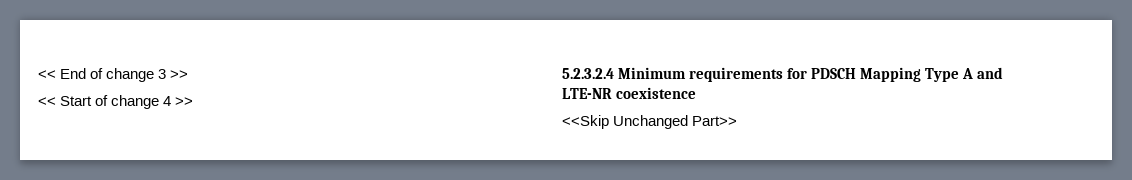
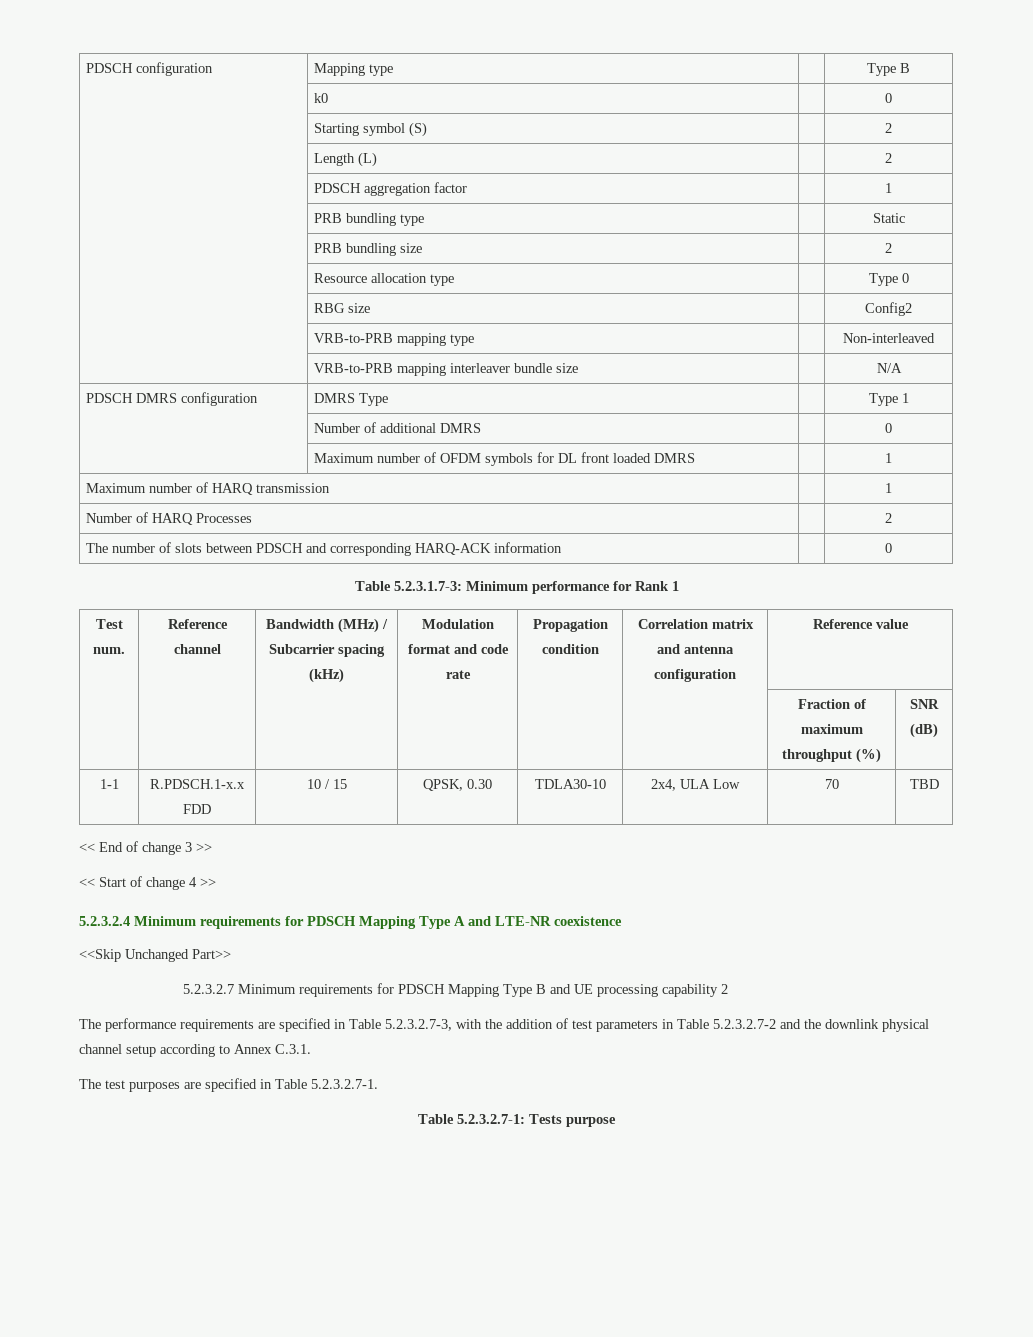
(38, 74) none -> [86,62,214,76] [314,63,394,76] [867,63,910,76] [314,93,329,103] [885,93,892,103] [314,122,428,137] [885,123,892,133] [314,152,378,167] [885,153,892,163] [314,182,468,196] [885,183,892,193] [314,213,425,226] [872,213,905,223] [314,243,423,256] [885,243,892,253] [314,273,455,286] [868,273,909,286] [314,303,371,313] [865,302,912,316] [314,333,475,346] [843,333,935,343] [314,363,579,376] [876,363,902,373] [86,392,259,406] [314,393,389,406] [868,393,909,406] [314,422,482,433] [885,423,892,433] [314,452,696,466] [885,453,892,463] [86,482,331,495] [885,483,892,493] [86,512,253,525] [885,513,892,523] [86,542,563,556] [885,543,892,553] [354,581,679,594] [95,619,123,629] [93,647,125,654] [167,619,228,629] [173,644,221,654] [266,618,388,633] [269,644,385,657] [309,668,344,683] [421,619,494,629] [407,644,509,654] [445,670,471,679] [532,619,608,632] [541,644,599,654] [637,619,754,629] [657,644,734,654] [654,669,736,682] [812,619,909,629] [797,699,866,709] [800,724,863,734] [782,748,881,763] [910,699,939,709] [910,723,938,738] [99,779,119,789] [150,779,245,789] [183,804,211,814] [306,779,347,789] [423,779,492,791] [534,779,606,789] [651,779,740,791] [824,779,839,789] [909,779,939,789] PDSCH configuration | Mapping type | | Type B // | k0 | | 0 // | Starting symbol (S) | | 2 // | Length (L) | | 2 // | PDSCH aggregation factor | | 1 // | PRB bundling type | | Static // | PRB bundling size | | 2 // | Resource allocation type | | Type 0 // | RBG size | | Config2 // | VRB-to-PRB mapping type | | Non-interleaved // | VRB-to-PRB mapping interleaver bundle size | | N/A // PDSCH DMRS configuration | DMRS Type | | Type 1 // | Number of additional DMRS | | 0 // | Maximum number of OFDM symbols for DL front loaded DMRS | | 1 // Maximum number of HARQ transmission | | 1 // Number of HARQ Processes | | 2 // The number of slots between PDSCH and corresponding HARQ-ACK information | | 0 // Table 5.2.3.1.7-3: Minimum performance for Rank 1 // Test num. | Reference channel | Bandwidth (MHz) / Subcarrier spacing (kHz) | Modulation format and code rate | Propagation condition | Correlation matrix and antenna configuration | Reference value // | | | | | | Fraction of maximum throughput (%) | SNR (dB) // 1-1 | R.PDSCH.1-x.x FDD | 10 / 15 | QPSK, 0.30 | TDLA30-10 | 2x4, ULA Low | 70 | TBD //
(738, 121) none -> [182,983,728,997] [79,1018,929,1032] [79,1044,311,1057] [79,1078,378,1092] [418,1114,616,1127] // 5.2.3.2.7 Minimum requirements for PDSCH Mapping Type B and UE processing capability 2 // The performance requirements are specified in Table 5.2.3.2.7-3, with the addition of test parameters in Table 5.2.3.2.7-2 and the downlink physical channel setup according to Annex C.3.1. // The test purposes are specified in Table 5.2.3.2.7-1. // Table 5.2.3.2.7-1: Tests purpose

